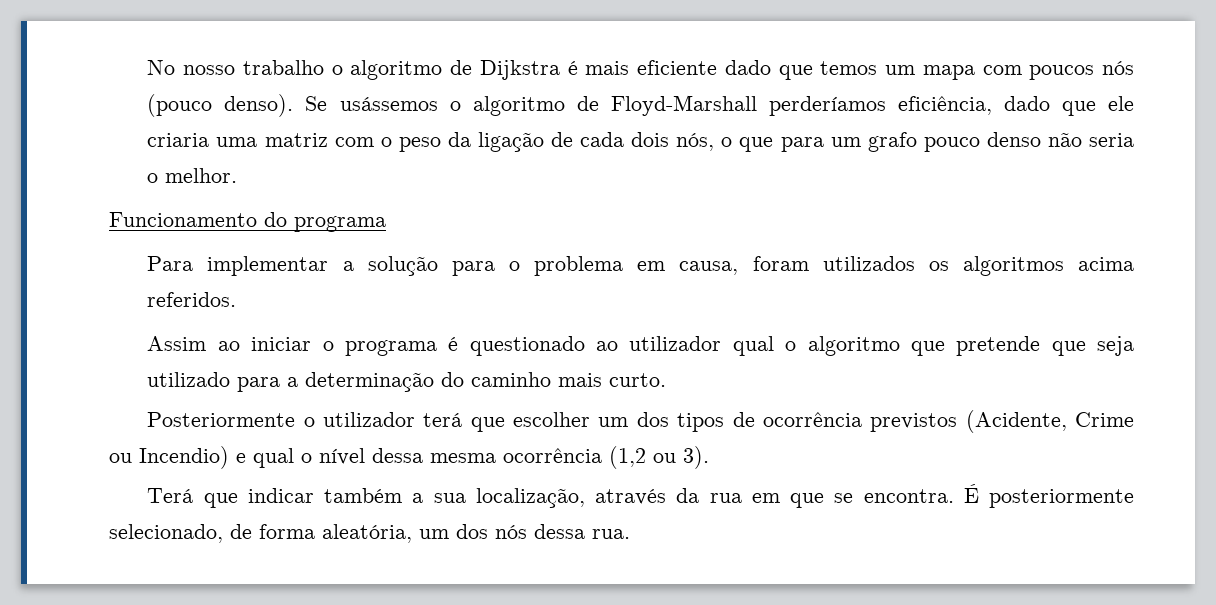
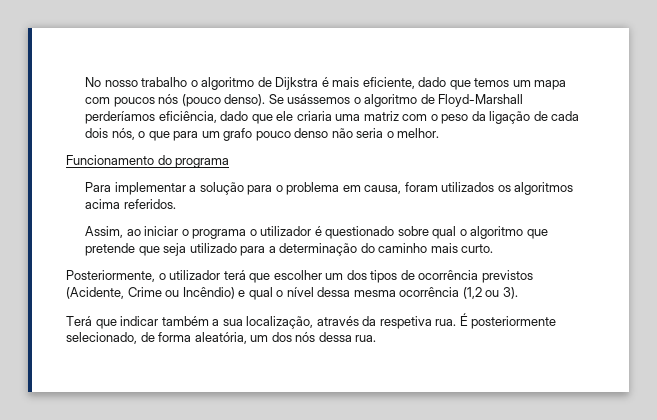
[637,60,718,75] eficiente -> [362,77,415,89] eficiente,
[147,336,207,351] Assim -> [85,226,124,238] Assim,
[448,336,722,356] é questionado ao utilizador -> [249,226,429,239] o utilizador é questionado sobre
[147,412,296,427] Posteriormente -> [66,270,155,282] Posteriormente,
[139,446,229,469] Incendio) -> [182,287,235,299] Incêndio)
[709,489,954,508] rua em que se encontra. -> [379,316,457,329] respetiva rua.

